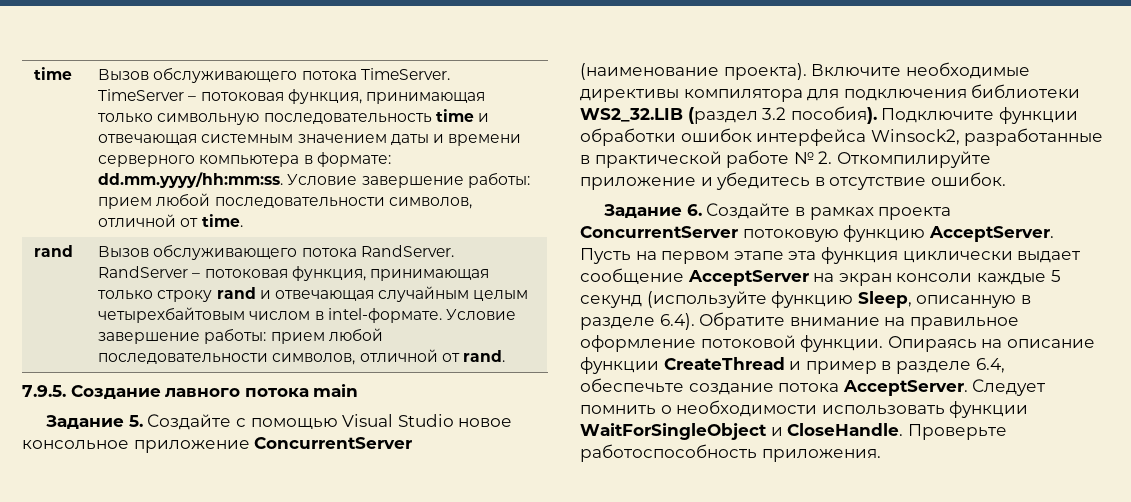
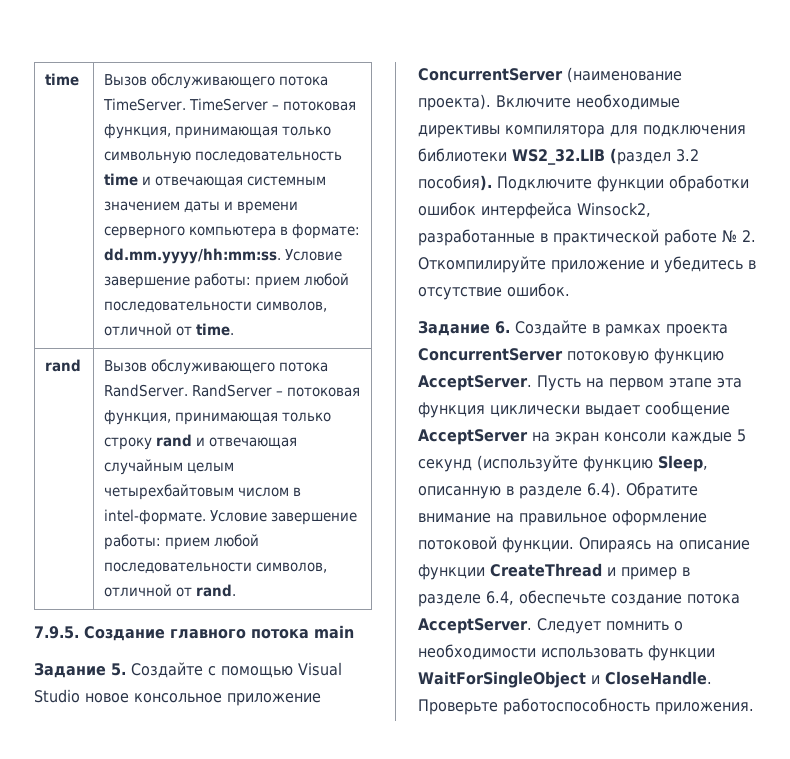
[165,388,241,397] лавного -> [170,629,246,639] главного

